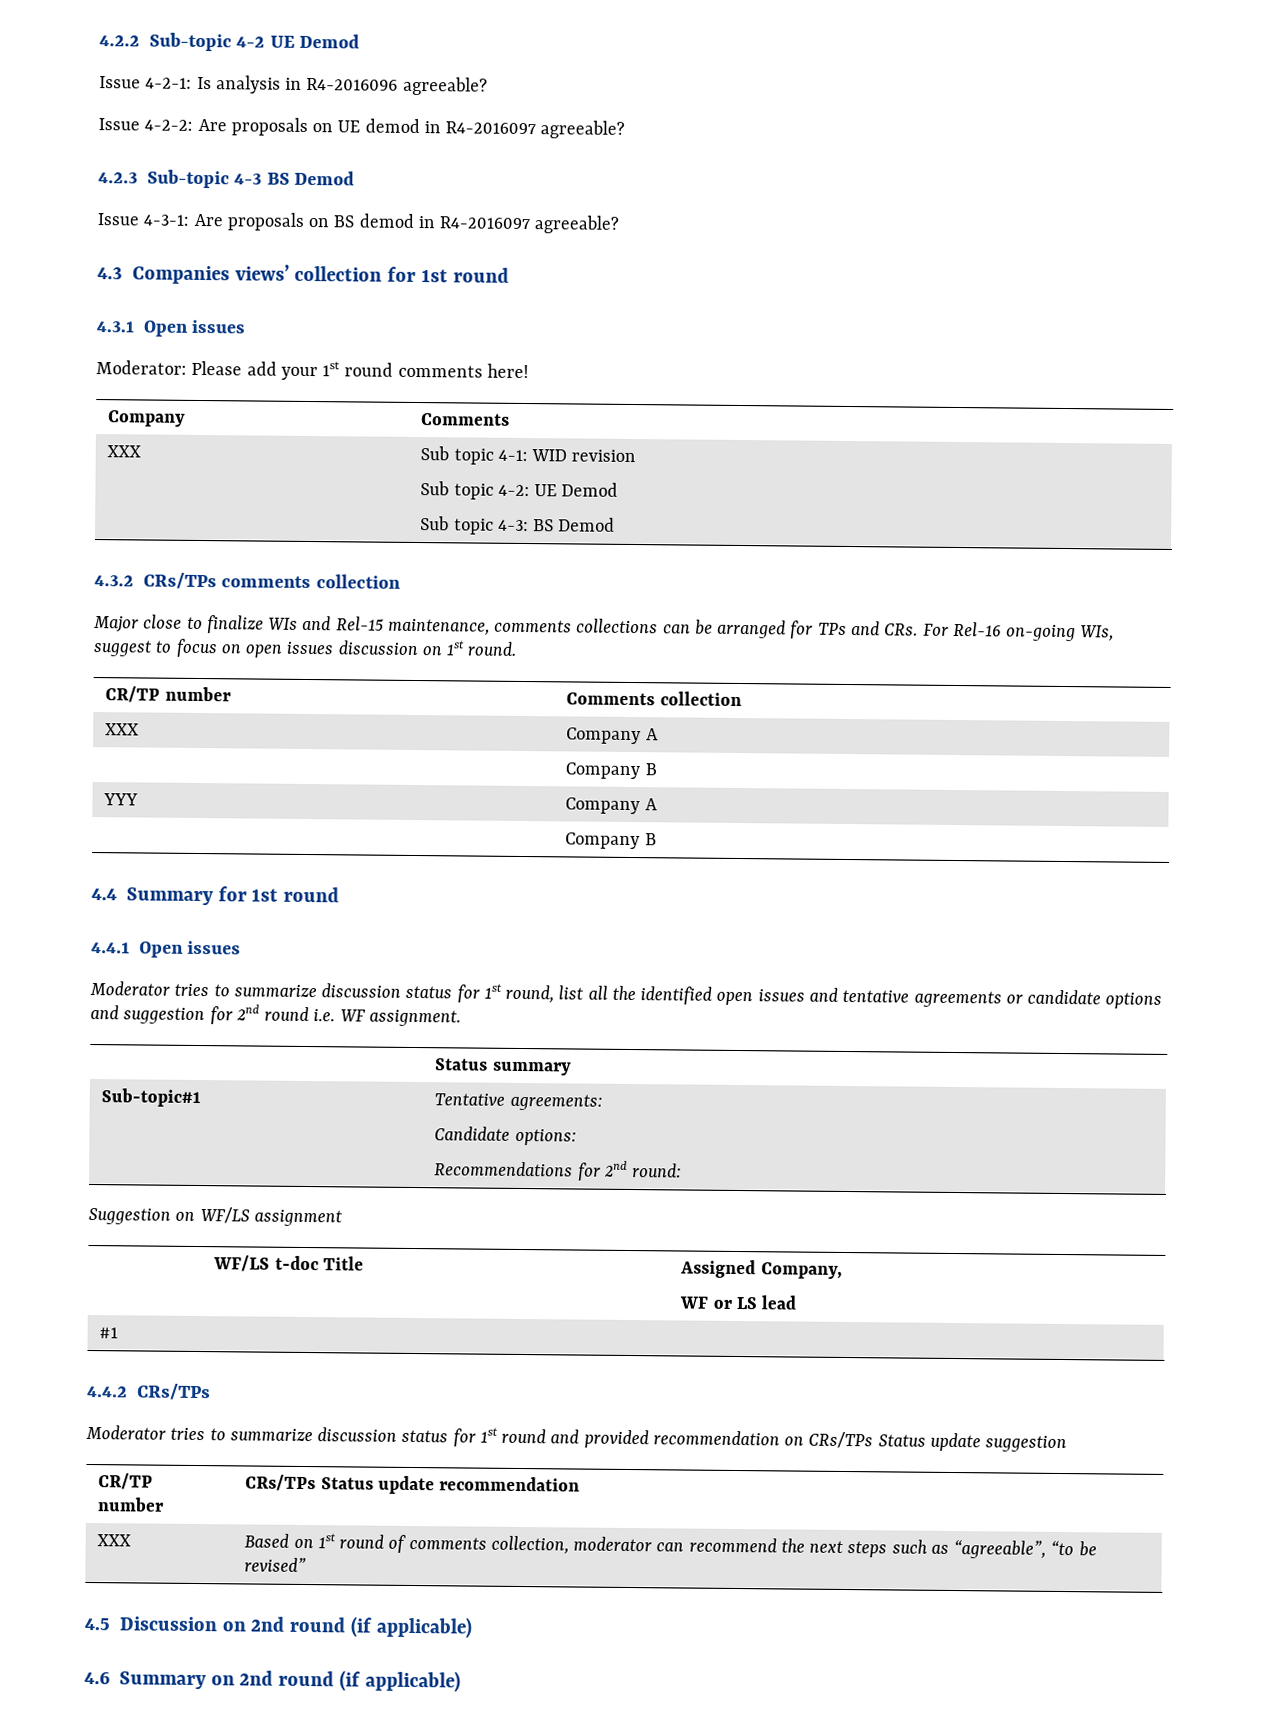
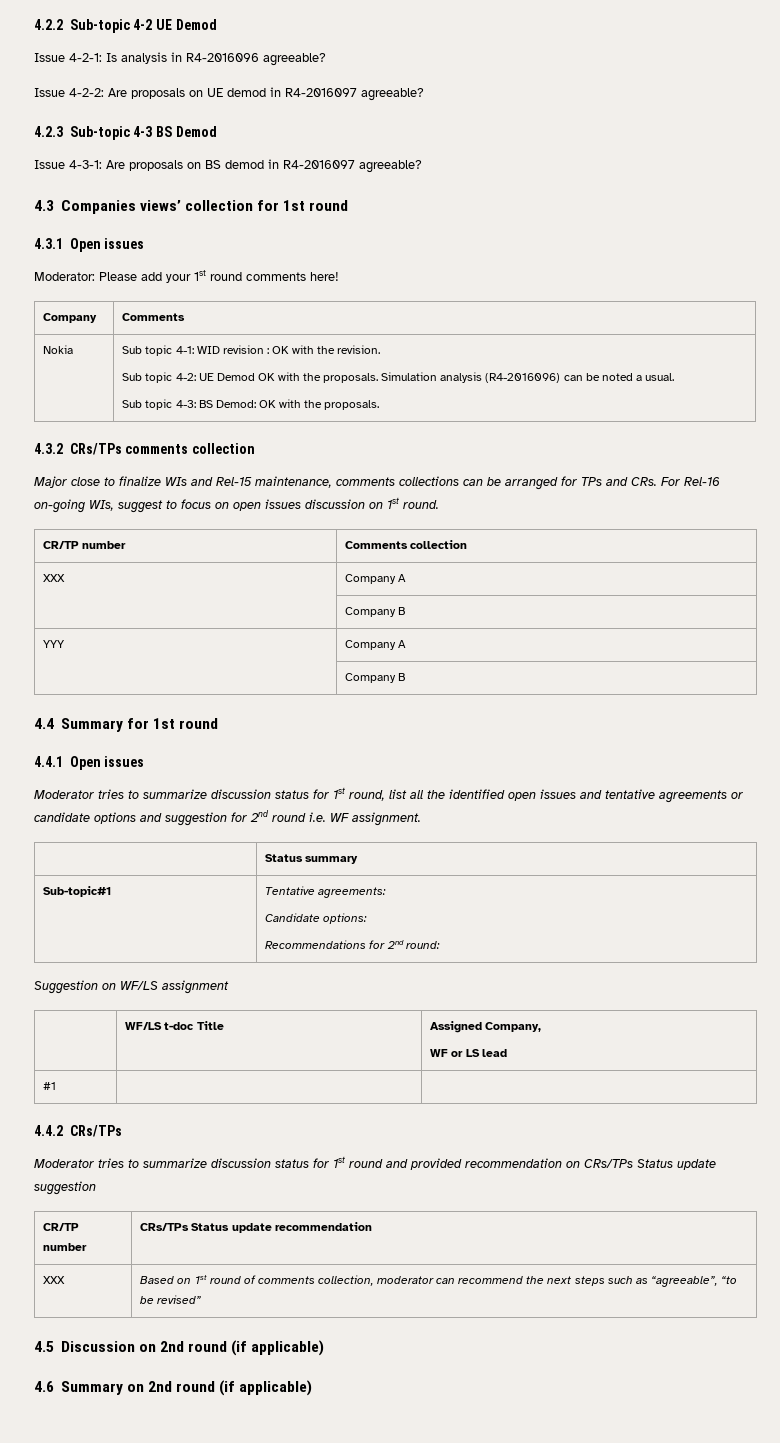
[107,445,142,458] XXX -> [43,345,74,354] Nokia
(637, 456) none -> [266,345,381,354] : OK with the revision.
(619, 489) none -> [257,372,674,383] OK with the proposals. Simulation analysis (R4-2016096) can be noted a usual.
[558,517,616,532] Demod -> [215,399,380,410] Demod: OK with the proposals.

